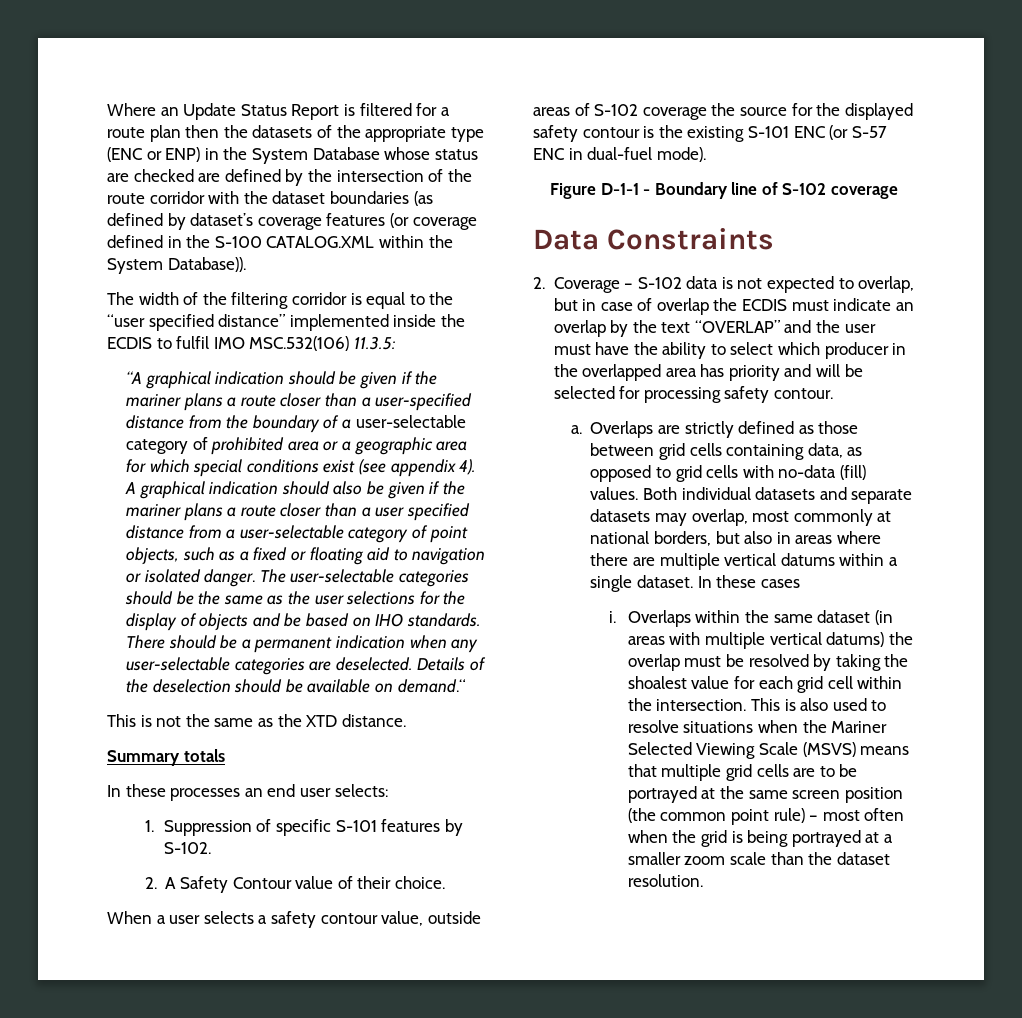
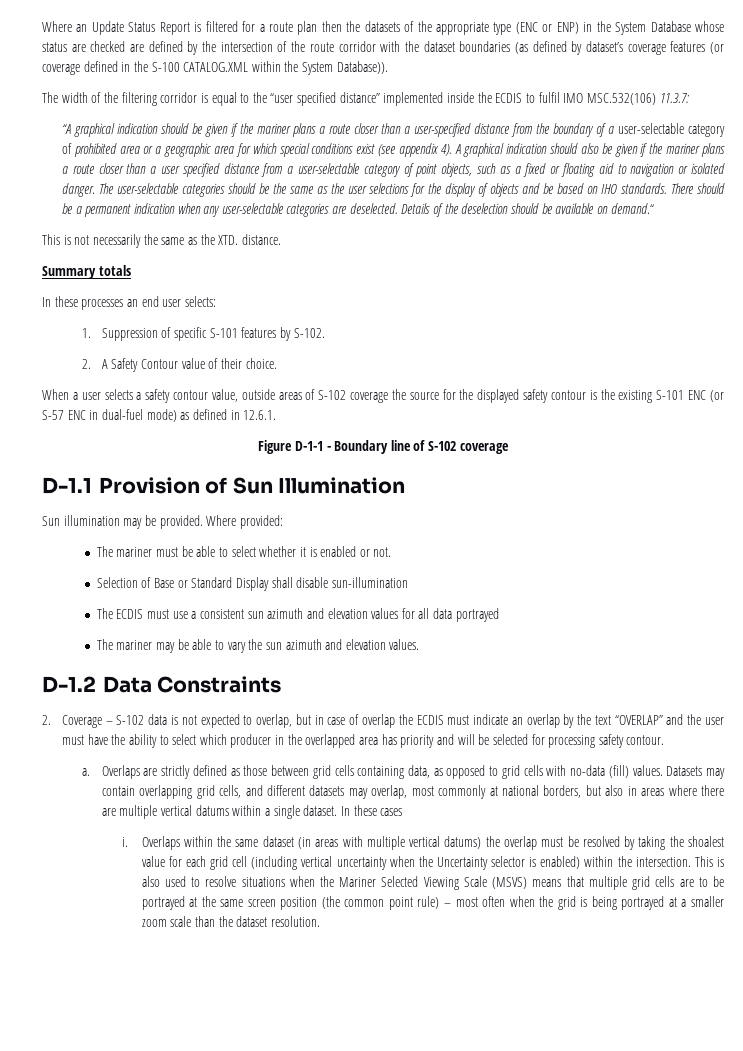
[353,336,396,350] 11.3.5: -> [659,93,689,103] 11.3.7:
[185,714,338,727] the same as the XTD -> [92,234,239,248] necessarily the same as the XTD.
[656,147,706,162] mode). -> [146,409,277,422] mode) as defined in 12.6.1.
(899, 192) none -> [42,477,406,494] [42,515,283,529] [96,546,392,557] [96,577,408,591] [96,608,499,622] [96,639,420,653] [42,676,96,693] D-1.1 Provision of Sun Illumination // Sun illumination may be provided. Where provided: // The mariner must be able to select whether it is enabled or not. // Selection of Base or Standard Display shall disable sun-illumination // The ECDIS must use a consistent sun azimuth and elevation values for all data portrayed // The mariner may be able to vary the sun azimuth and elevation values. // D-1.2
[643,487,913,504] Both individual datasets and separate -> [666,766,725,779] [101,785,305,799] Datasets may contain overlapping grid cells, and different
(853, 682) none -> [251,856,581,870] (including vertical uncertainty when the Uncertainty selector is enabled)

